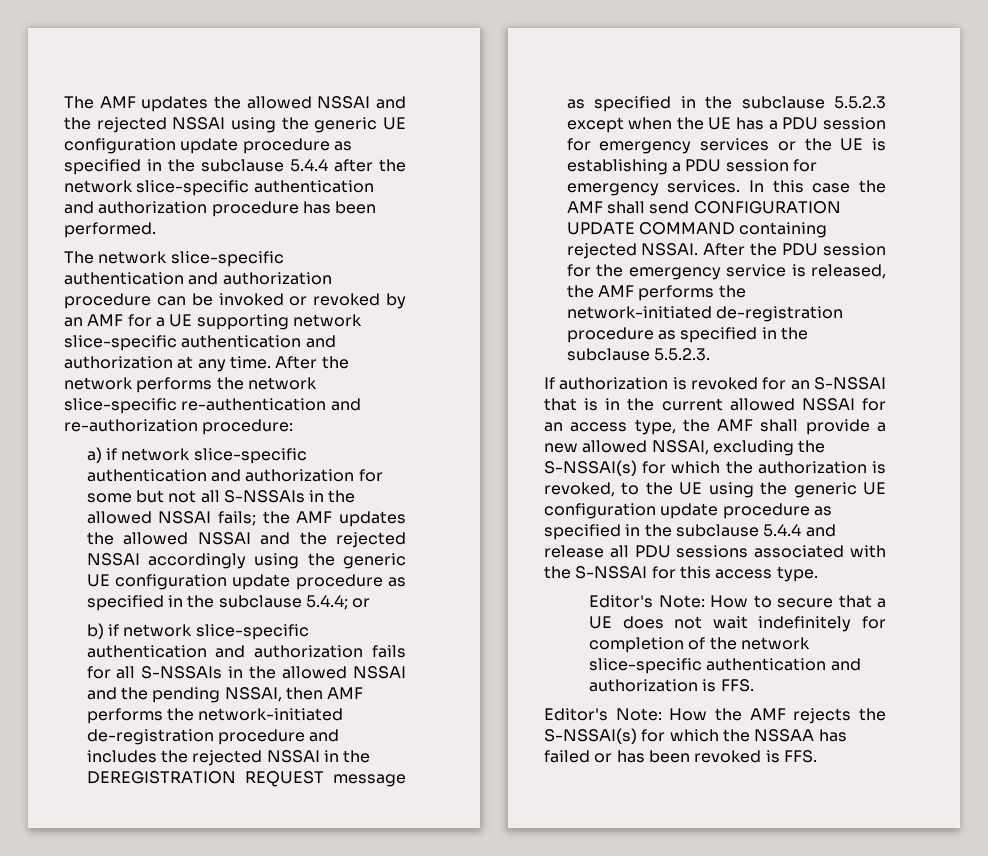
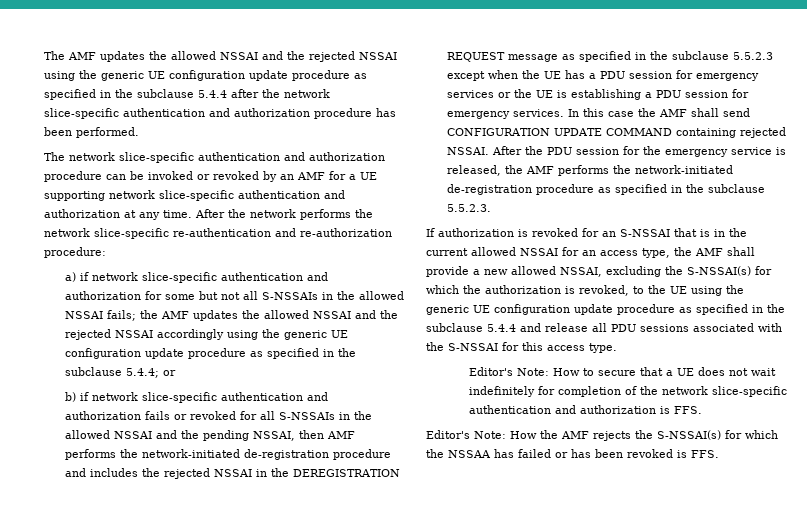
(406, 651) none -> [174,411,237,420] or revoked

